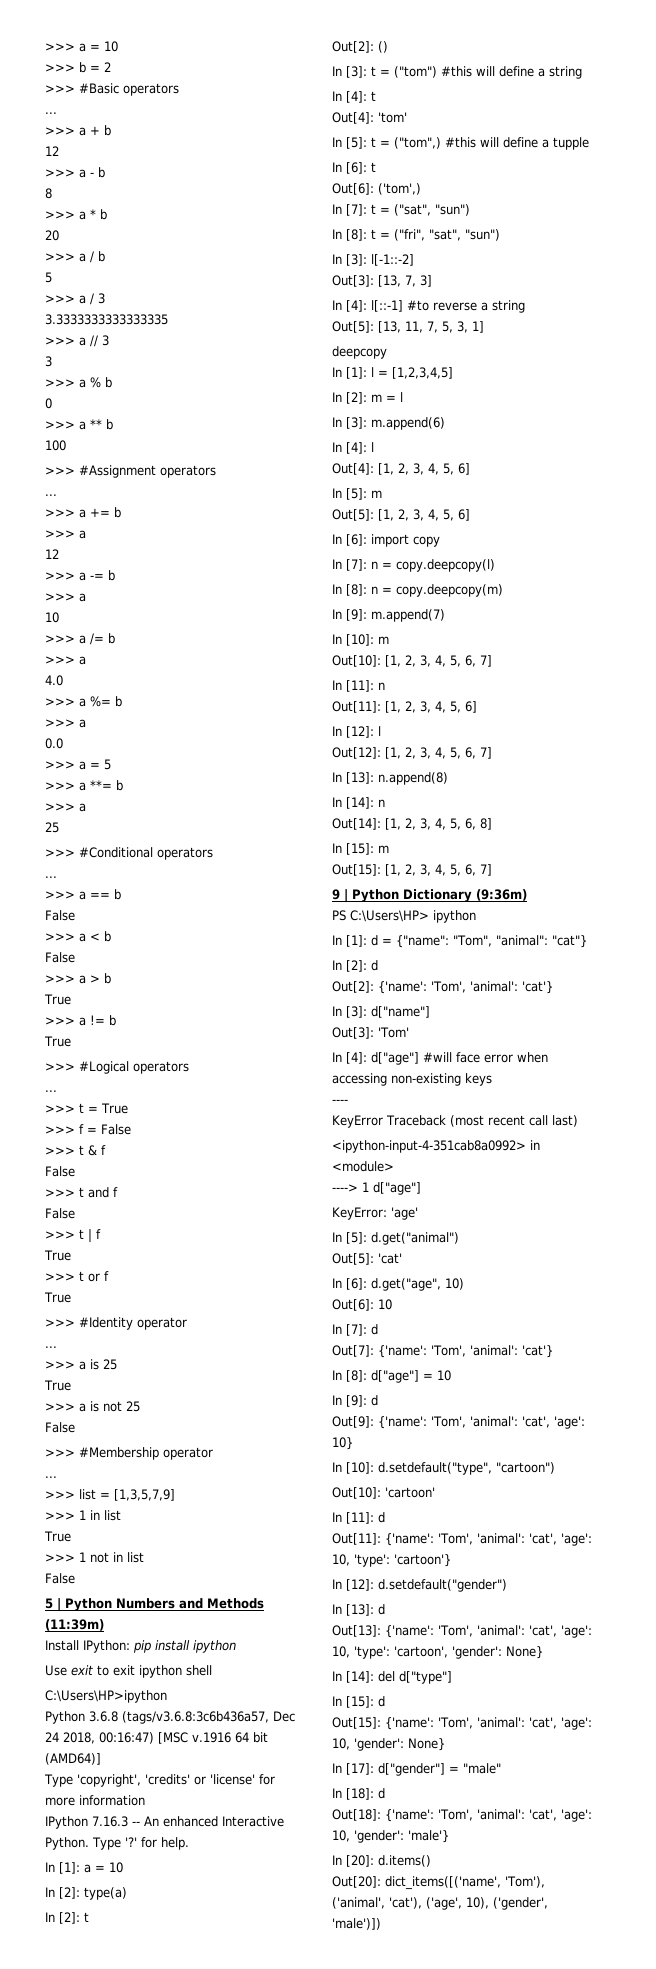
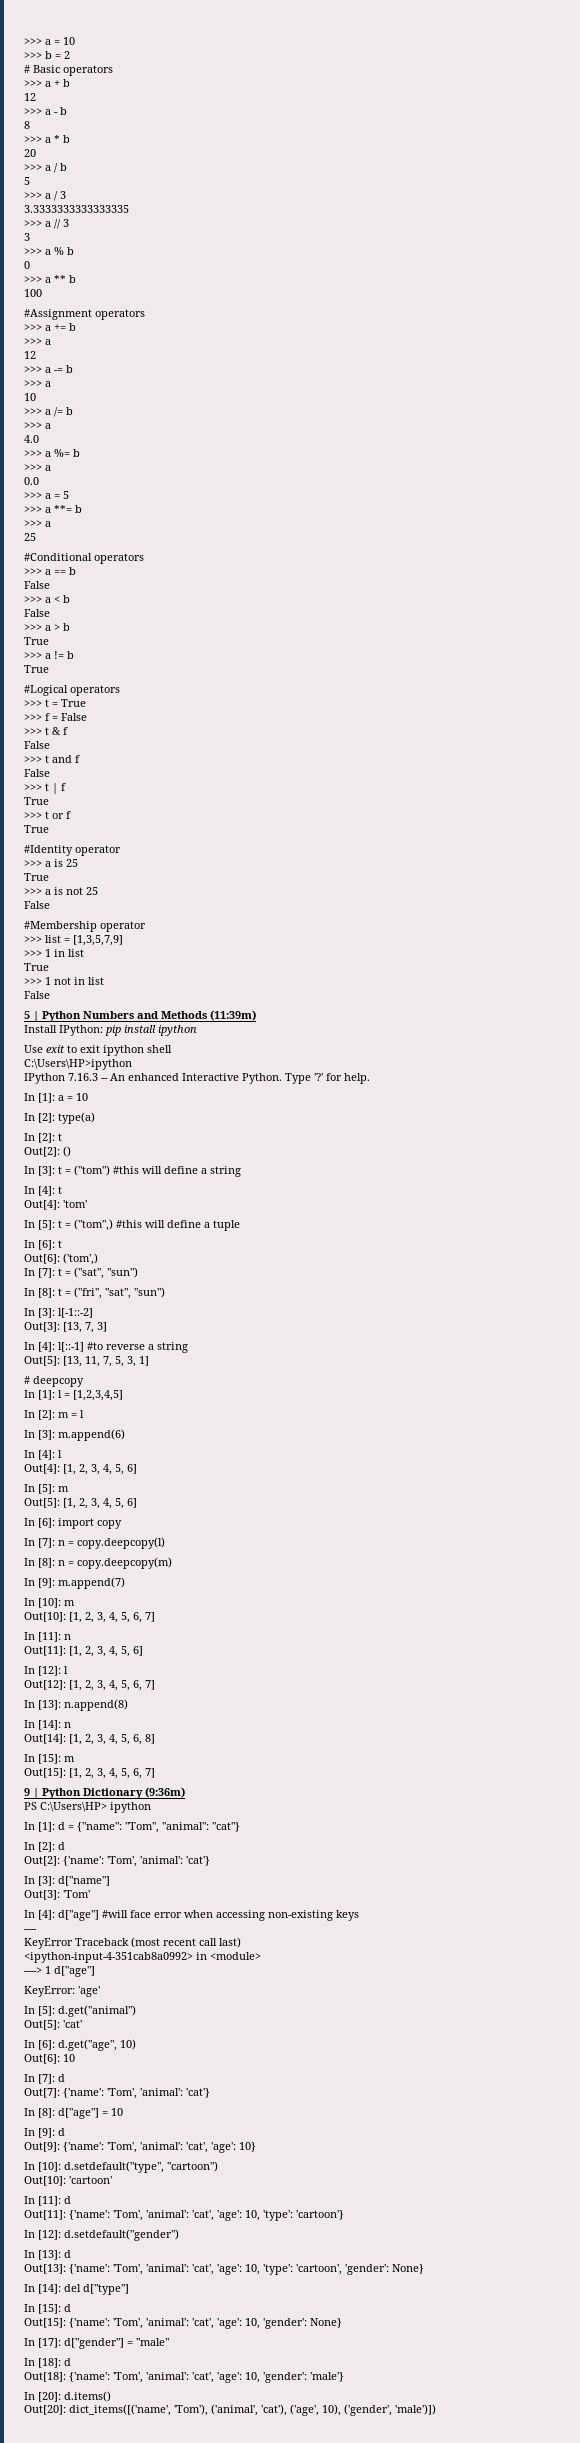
[45,83,179,96] [45,112,57,114] >>> #Basic operators // ... -> [24,65,113,76] # Basic operators
[45,467,75,475] >>> -> (42, 293) none
[45,494,57,496] // ... -> (145, 314) none
[45,849,75,857] >>> -> (36, 537) none
[45,876,57,878] // ... -> (144, 558) none
[45,1063,75,1071] >>> -> (49, 669) none
[45,1090,57,1092] // ... -> (120, 690) none
[45,1319,75,1327] >>> -> (49, 829) none
[45,1346,57,1348] // ... -> (121, 850) none
[45,1449,75,1457] >>> -> (50, 905) none
[45,1476,57,1478] // ... -> (146, 926) none
[45,1711,295,1724] [45,1732,268,1744] [45,1753,101,1765] [44,1774,275,1787] [45,1795,145,1806] // Python 3.6.8 (tags/v3.6.8:3c6b436a57, Dec 24 2018, 00:16:47) [MSC v.1916 64 bit (AMD64)] // Type 'copyright', 'credits' or 'license' for more information -> (132, 1064) none
[553,137,589,150] tupple -> [213,1220,240,1231] tuple
(484, 327) none -> [24,1376,30,1384] #

